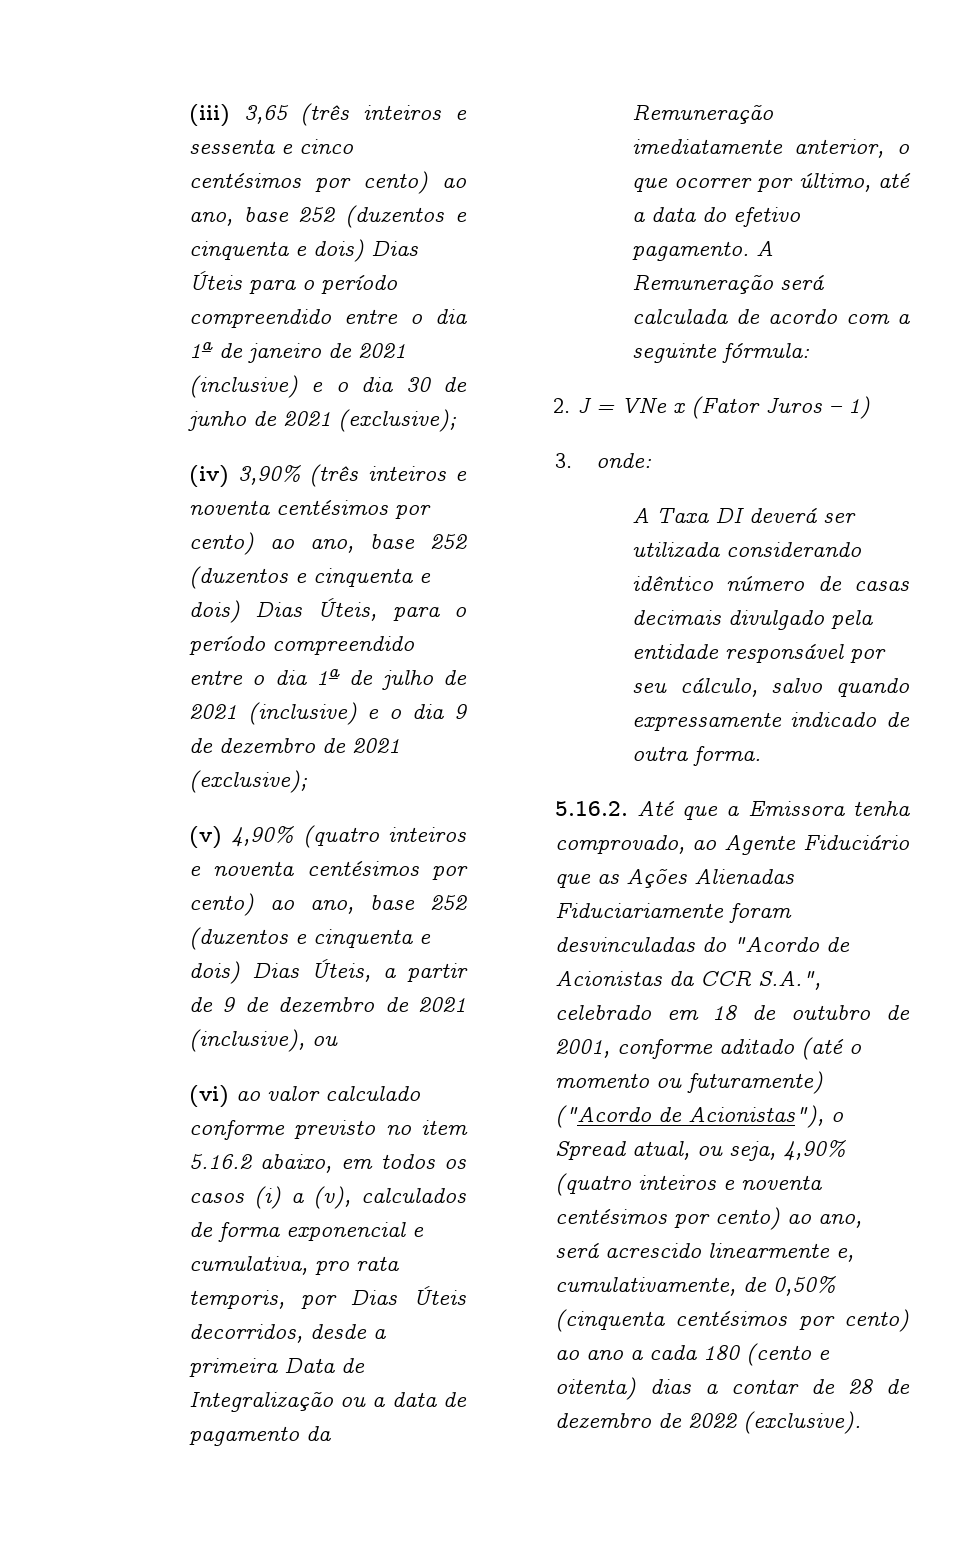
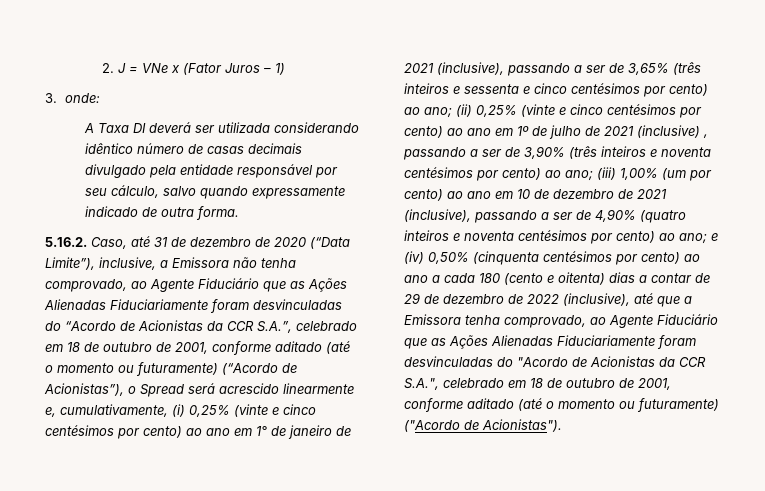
[188,103,468,127] [188,139,353,154] [188,171,466,194] [188,205,468,228] [188,239,418,262] [188,271,397,294] [188,309,467,328] [188,342,406,363] [188,375,467,398] [187,409,457,432] [188,464,468,488] [188,500,431,519] [188,532,468,555] [188,566,431,589] [188,598,467,623] [188,636,414,655] [188,669,468,690] [188,702,467,725] [188,738,400,754] [188,770,308,793] [188,825,466,849] [188,861,468,880] [188,893,468,916] [188,927,431,950] [188,959,469,984] [188,997,466,1013] [188,1029,338,1052] [188,1085,420,1108] [188,1120,468,1140] [188,1154,467,1173] [188,1186,467,1209] [188,1222,424,1242] [188,1256,399,1275] [188,1286,466,1309] [188,1324,386,1343] [188,1357,365,1377] [188,1392,468,1412] [188,1426,331,1446] [631,104,773,124] [631,139,909,158] [631,173,911,192] [631,207,800,227] [631,241,773,261] [631,274,824,294] [631,309,910,324] [631,343,810,363] (iii) 3,65 (três inteiros e sessenta e cinco centésimos por cento) ao ano, base 252 (duzentos e cinquenta e dois) Dias Úteis para o período compreendido entre o dia 1ª de janeiro de 2021 (inclusive) e o dia 30 de junho de 2021 (exclusive); // (iv) 3,90% (três inteiros e noventa centésimos por cento) ao ano, base 252 (duzentos e cinquenta e dois) Dias Úteis, para o período compreendido entre o dia 1ª de julho de 2021 (inclusive) e o dia 9 de dezembro de 2021 (exclusive); // (v) 4,90% (quatro inteiros e noventa centésimos por cento) ao ano, base 252 (duzentos e cinquenta e dois) Dias Úteis, a partir de 9 de dezembro de 2021 (inclusive), ou // (vi) ao valor calculado conforme previsto no item 5.16.2 abaixo, em todos os casos (i) a (v), calculados de forma exponencial e cumulativa, pro rata temporis, por Dias Úteis decorridos, desde a primeira Data de Integralização ou a data de pagamento da Remuneração imediatamente anterior, o que ocorrer por último, até a data do efetivo pagamento. A Remuneração será calculada de acordo com a seguinte fórmula: // -> (101, 68) none
[636,801,675,816] Até -> [90,236,350,249] [44,257,296,270] [44,278,347,292] [43,299,342,313] [44,320,357,333] [44,341,350,355] [44,362,297,376] [43,383,354,397] [44,404,316,417] [44,425,351,439] [403,62,701,76] [403,83,708,97] [403,104,702,118] [403,125,708,139] [402,146,711,160] [403,167,712,181] [403,189,667,201] [403,209,686,223] [403,230,718,244] [403,251,700,265] [403,272,710,285] [403,293,653,306] Caso, até 31 de dezembro de 2020 (“Data Limite”), inclusive, a Emissora não tenha comprovado, ao Agente Fiduciário que as Ações Alienadas Fiduciariamente foram desvinculadas do “Acordo de Acionistas da CCR S.A.”, celebrado em 18 de outubro de 2001, conforme aditado (até o momento ou futuramente) (“Acordo de Acionistas”), o Spread será acrescido linearmente e, cumulativamente, (i) 0,25% (vinte e cinco centésimos por cento) ao ano em 1° de janeiro de 2021 (inclusive), passando a ser de 3,65% (três inteiros e sessenta e cinco centésimos por cento) ao ano; (ii) 0,25% (vinte e cinco centésimos por cento) ao ano em 1º de julho de 2021 (inclusive) , passando a ser de 3,90% (três inteiros e noventa centésimos por cento) ao ano; (iii) 1,00% (um por cento) ao ano em 10 de dezembro de 2021 (inclusive), passando a ser de 4,90% (quatro inteiros e noventa centésimos por cento) ao ano; e (iv) 0,50% (cinquenta centésimos por cento) ao ano a cada 180 (cento e oitenta) dias a contar de 29 de dezembro de 2022 (inclusive), até
[687,1105,843,1128] [554,1140,846,1161] [554,1173,822,1196] [554,1207,862,1230] [554,1243,854,1262] [554,1276,836,1296] [554,1309,909,1332] [554,1343,830,1366] [554,1377,910,1400] [554,1411,861,1434] Acionistas"), o Spread atual, ou seja, 4,90% (quatro inteiros e noventa centésimos por cento) ao ano, será acrescido linearmente e, cumulativamente, de 0,50% (cinquenta centésimos por cento) ao ano a cada 180 (cento e oitenta) dias a contar de 28 de dezembro de 2022 (exclusive). -> [481,419,562,432] Acionistas").

